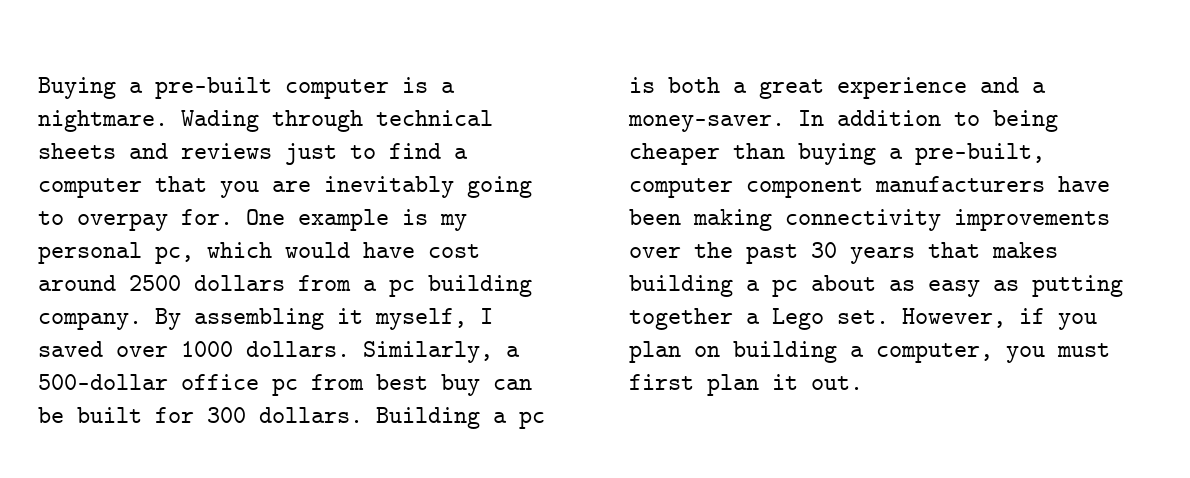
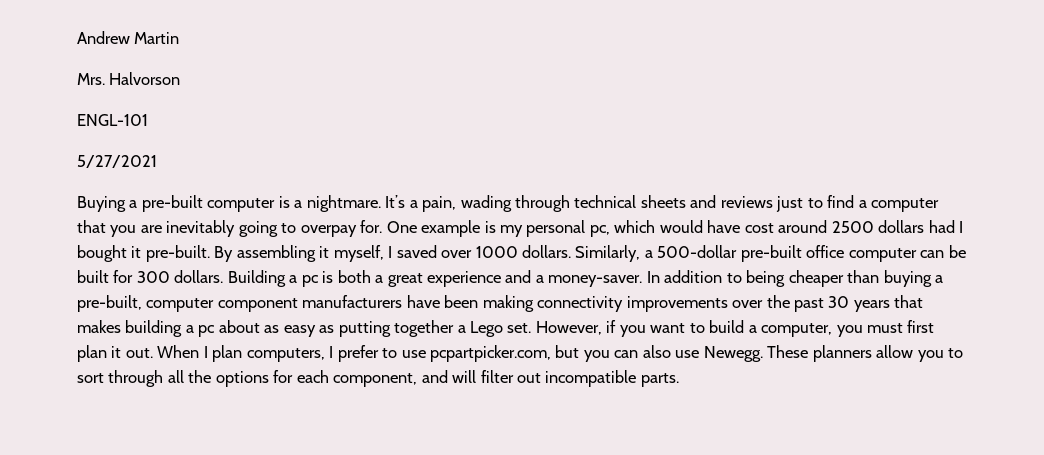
(38, 88) none -> [77,31,180,44] [77,72,181,85] [77,114,148,126] [77,155,157,168] Andrew Martin // Mrs. Halvorson // ENGL-101 // 5/27/2021 //
[181,110,259,132] Wading -> [385,195,512,212] It’s a pain, wading
[298,275,532,297] [38,312,142,330] from a pc building company. -> [928,220,964,233] [77,245,210,262] had I bought it pre-built.
[181,374,480,396] office pc from best buy -> [740,245,917,262] pre-built office computer
[629,341,837,363] plan on building -> [650,320,745,333] want to build
(863, 383) none -> [157,345,964,362] [77,370,679,387] When I plan computers, I prefer to use pcpartpicker.com, but you can also use Newegg. These planners allow you to sort through all the options for each component, and will filter out incompatible parts.

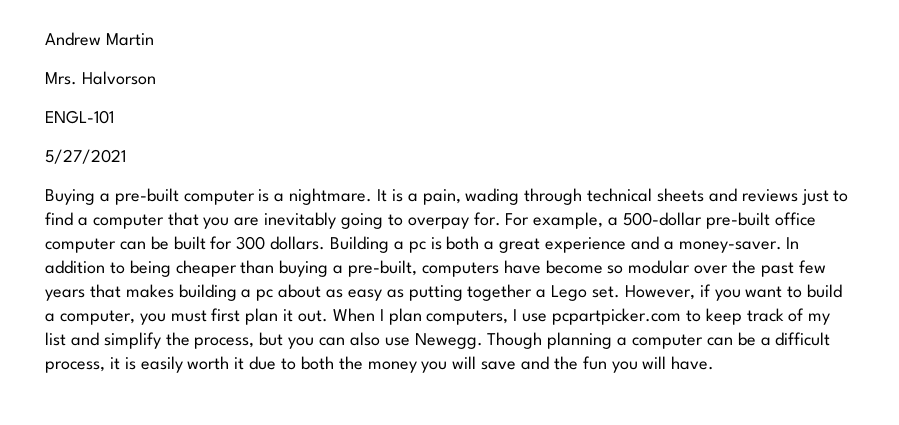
[385,195,406,208] It’s -> [377,189,403,202] It is
[386,220,964,237] [77,245,641,262] One example is my personal pc, which would have cost around 2500 dollars had I bought it pre-built. By assembling it myself, I saved over 1000 dollars. Similarly, -> [505,212,604,229] For example,
[146,295,728,312] computer component manufacturers have been making connectivity improvements -> [421,260,691,277] computers have become so modular
[828,296,850,308] 30 -> [798,260,826,274] few
[337,345,552,362] prefer to use pcpartpicker.com, -> [522,308,831,325] [45,332,255,349] use pcpartpicker.com to keep track of my list and simplify the process,
[767,345,964,362] [77,370,679,387] These planners allow you to sort through all the options for each component, and will filter out incompatible parts. -> [487,332,831,349] [45,356,715,373] Though planning a computer can be a difficult process, it is easily worth it due to both the money you will save and the fun you will have.

